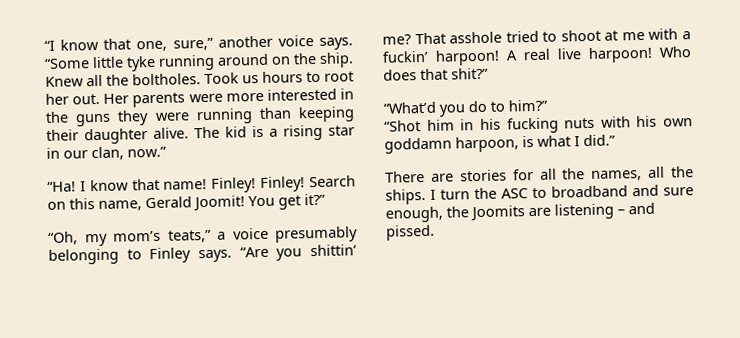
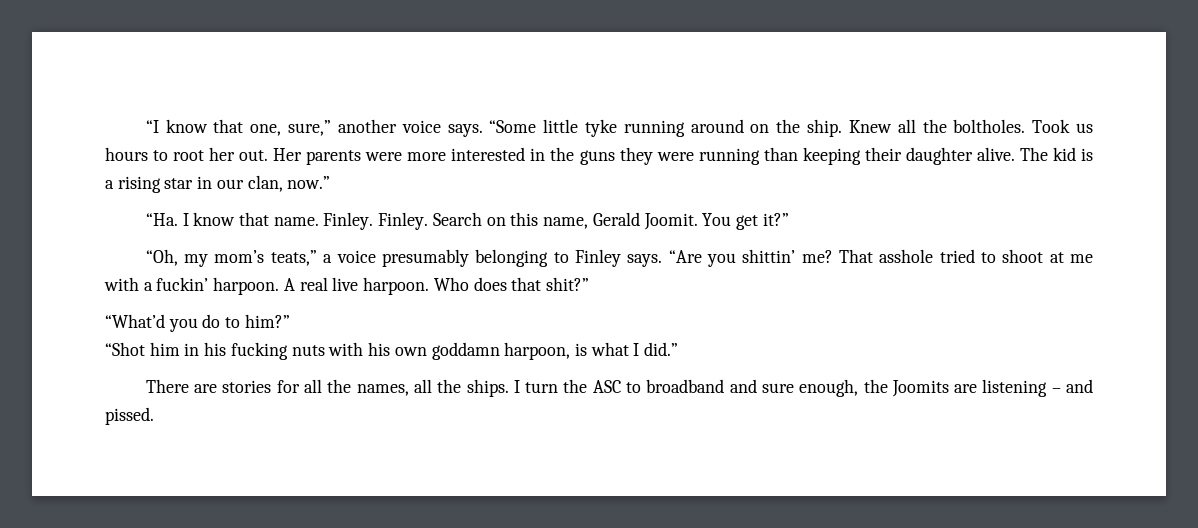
[47,181,76,192] “Ha! -> [145,213,178,226] “Ha.
[163,176,306,193] name! Finley! Finley! -> [273,212,429,230] name. Finley. Finley.
[193,195,245,212] Joomit! -> [643,213,698,230] Joomit.
[435,49,500,66] harpoon! -> [213,277,280,295] harpoon.
[588,46,653,63] harpoon! -> [363,277,430,295] harpoon.

